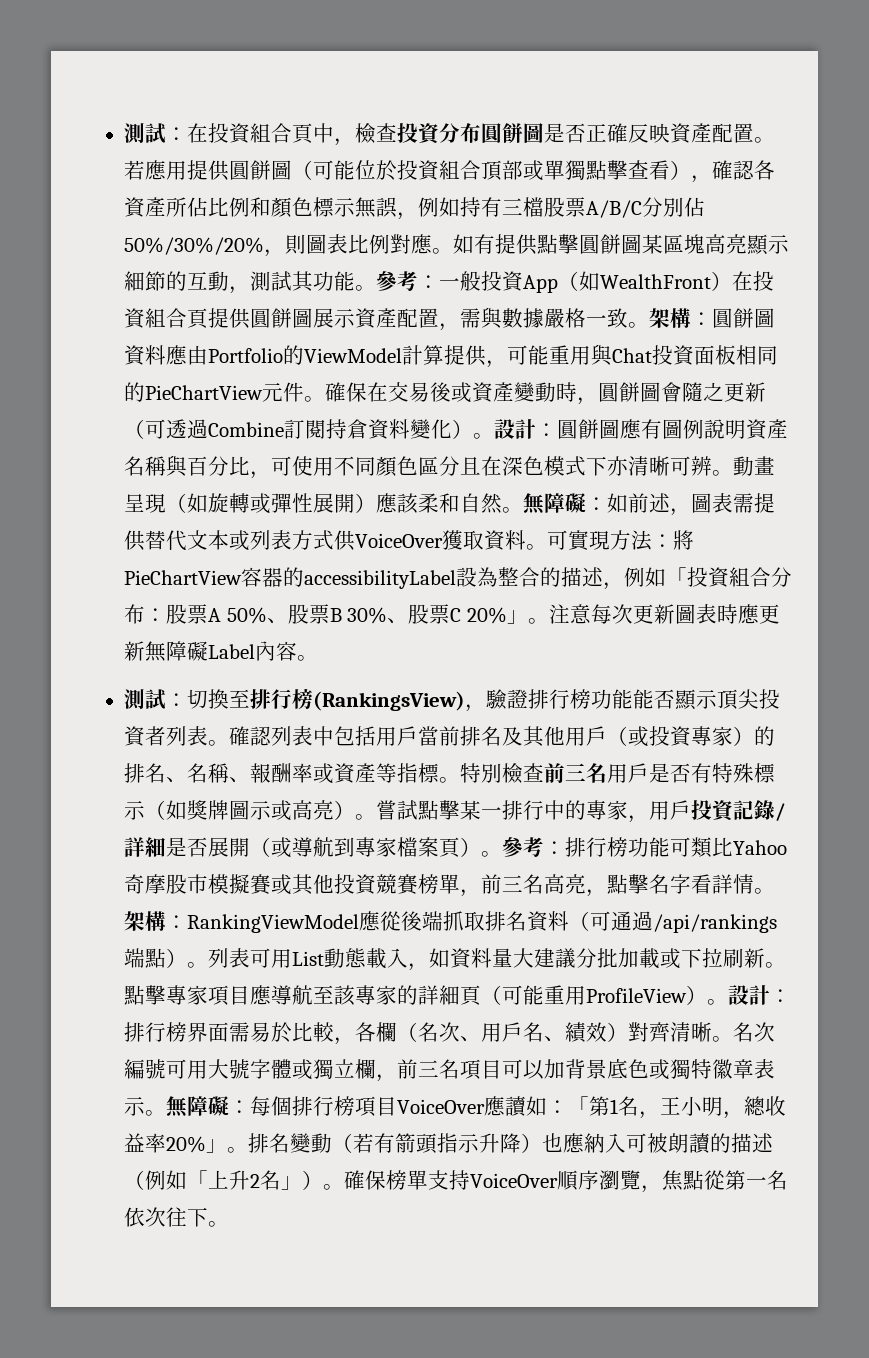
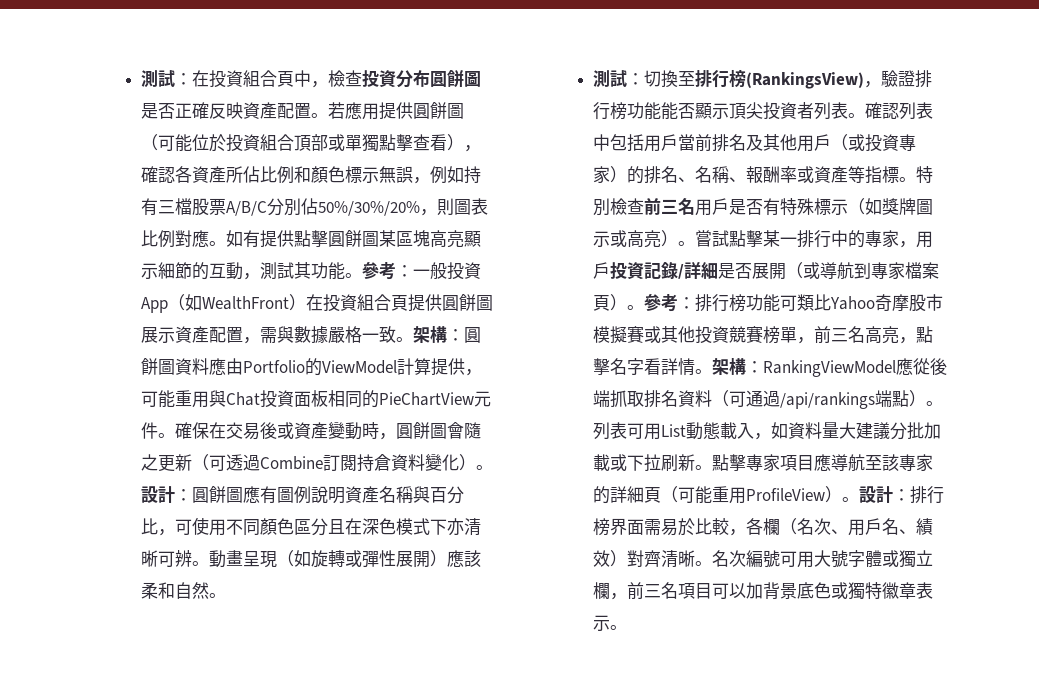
[523,493,776,516] [124,530,695,551] [124,567,793,590] [124,604,780,624] [124,641,319,662] 無障礙：如前述，圖表需提供替代文本或列表方式供VoiceOver獲取資料。可實現方法：將PieChartView容器的accessibilityLabel設為整合的描述，例如「投資組合分布：股票A 50%、股票B 30%、股票C 20%」。注意每次更新圖表時應更新無障礙Label內容。 -> (227, 595) none
[166,1096,787,1119] [124,1133,774,1154] [124,1170,789,1193] [124,1207,230,1227] 無障礙：每個排行榜項目VoiceOver應讀如：「第1名，王小明，總收益率20%」。排名變動（若有箭頭指示升降）也應納入可被朗讀的描述（例如「上升2名」）。確保榜單支持VoiceOver順序瀏覽，焦點從第一名依次往下。 -> (628, 627) none

